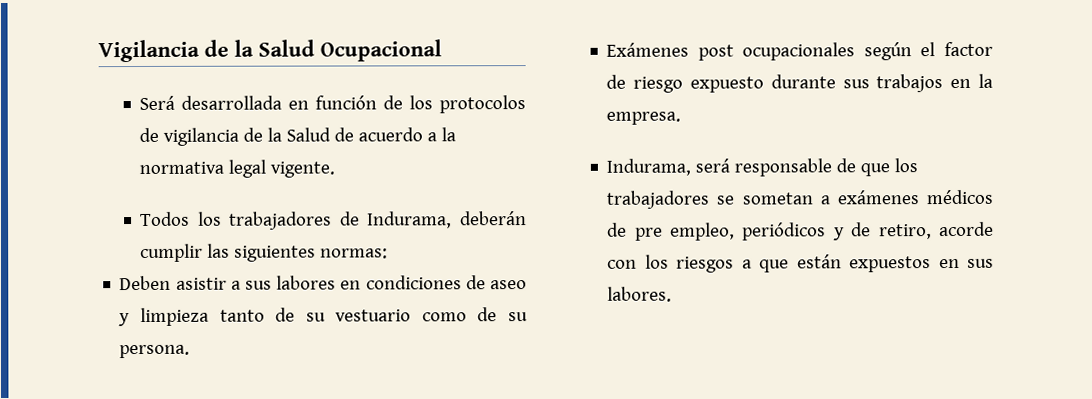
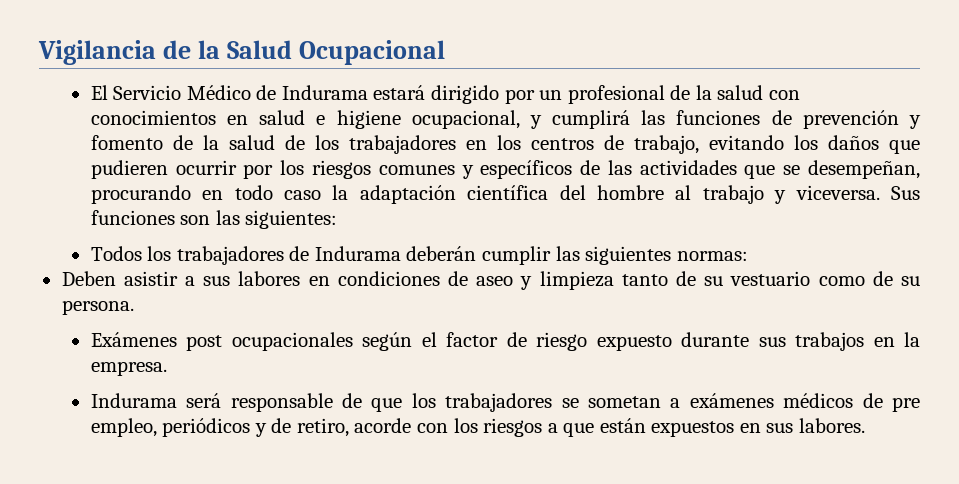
[139,95,526,114] [139,127,457,146] [139,159,336,178] Será desarrollada en función de los protocolos de vigilancia de la Salud de acuerdo a la normativa legal vigente. -> [90,85,800,104] [90,110,921,129] [90,135,920,154] [90,160,921,179] [90,185,920,204] [90,210,338,229] El Servicio Médico de Indurama estará dirigido por un profesional de la salud con conocimientos en salud e higiene ocupacional, y cumplirá las funciones de prevención y fomento de la salud de los trabajadores en los centros de trabajo, evitando los daños que pudieren ocurrir por los riesgos comunes y específicos de las actividades que se desempeñan, procurando en todo caso la adaptación científica del hombre al trabajo y viceversa. Sus funciones son las siguientes:
[367,211,453,229] Indurama, -> [314,246,401,261] Indurama
[606,158,692,176] Indurama, -> [90,393,177,408] Indurama

